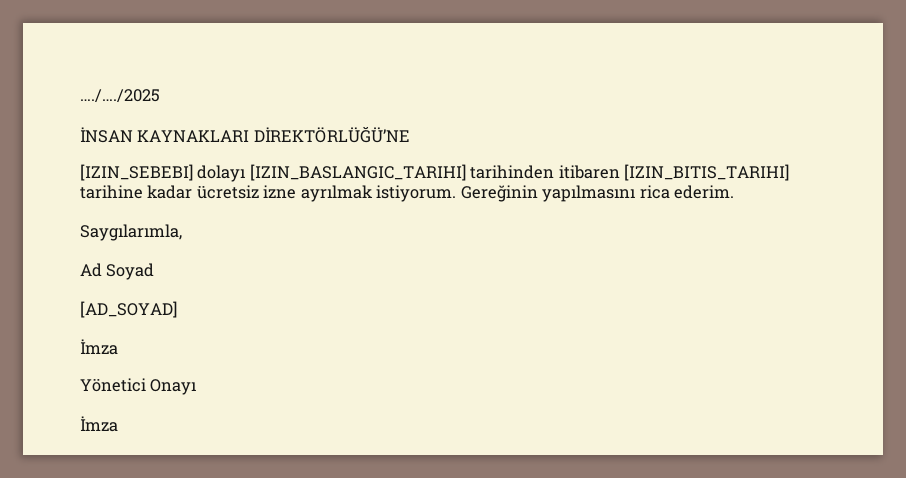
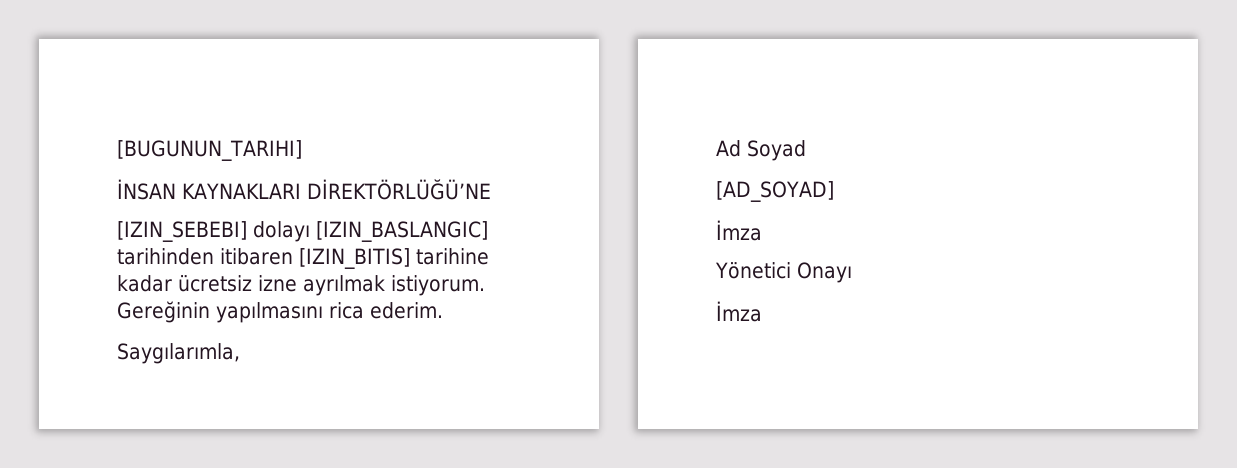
[80,89,160,103] …./…./2025 -> [117,140,302,161] [BUGUNUN_TARIHI]
[249,164,466,181] [IZIN_BASLANGIC_TARIHI] -> [316,221,488,242] [IZIN_BASLANGIC]
[624,164,790,181] [IZIN_BITIS_TARIHI] -> [299,248,410,269] [IZIN_BITIS]

